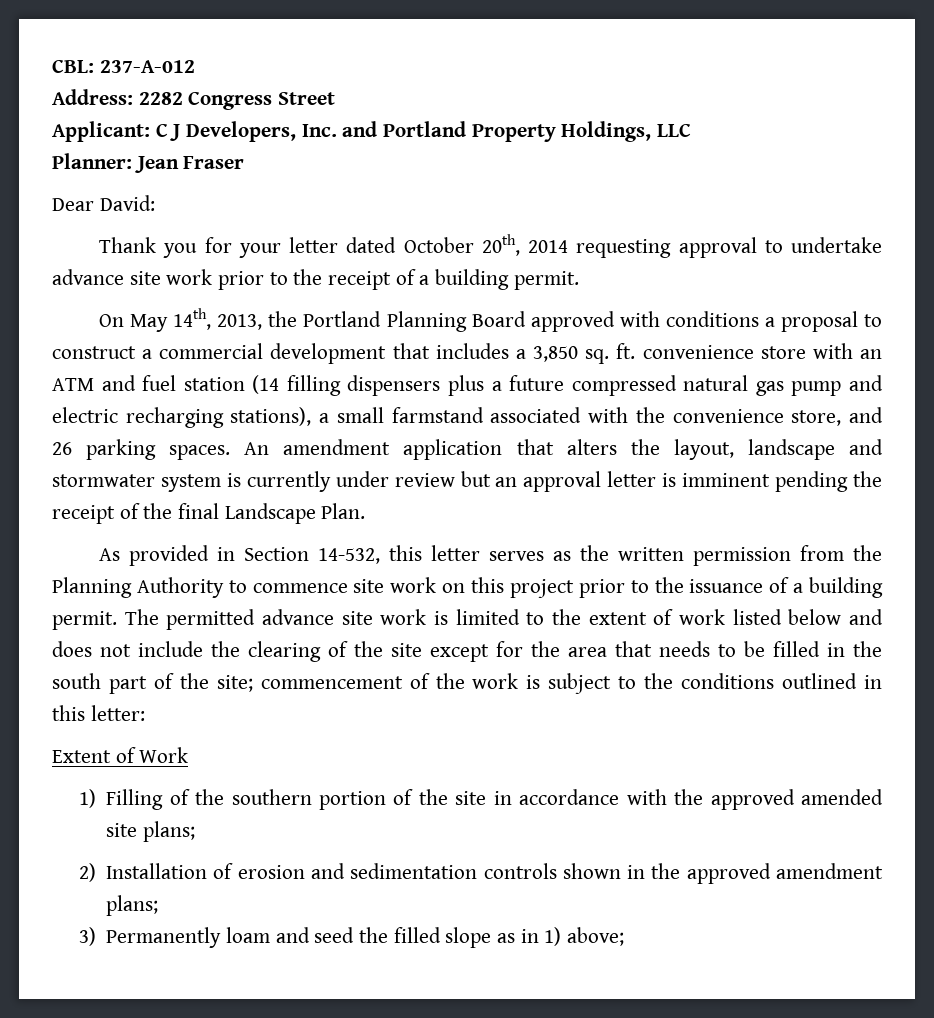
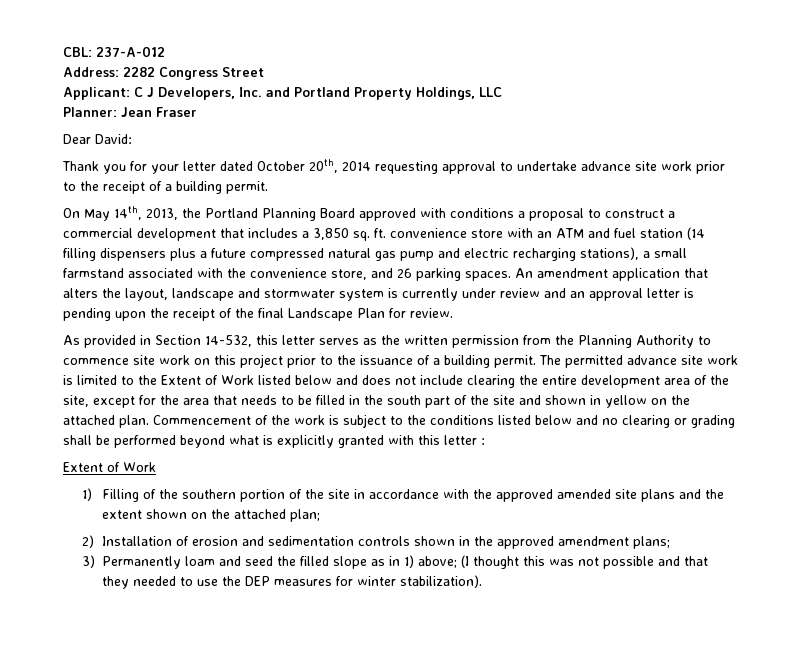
[460,471,491,487] but -> [544,288,566,298] and
[682,471,849,492] imminent pending -> [63,308,146,321] pending upon
[321,503,366,519] Plan. -> [357,308,453,318] Plan for review.
[588,609,725,625] extent of work -> [161,375,254,385] Extent of Work
[211,641,422,662] the clearing of the site -> [467,375,729,388] [63,395,89,407] clearing the entire development area of the site,
[216,675,403,692] site; commencement -> [493,395,690,408] [63,415,251,428] site and shown in yellow on the attached plan. Commencement
[782,673,882,689] [52,705,145,721] outlined in this letter: -> [498,415,735,428] [63,435,485,448] listed below and no clearing or grading shall be performed beyond what is explicitly granted with this letter :
[142,821,195,842] plans; -> [640,489,724,502] [101,509,320,522] plans and the extent shown on the attached plan;
(624, 936) none -> [461,555,709,569] [102,575,483,589] (I thought this was not possible and that they needed to use the DEP measures for winter stabilization).

